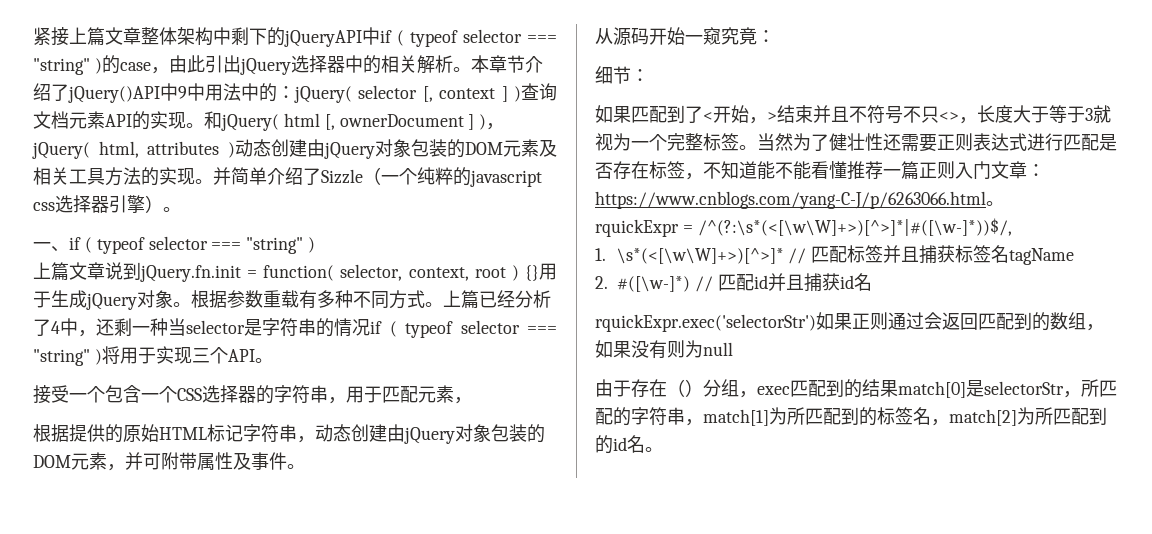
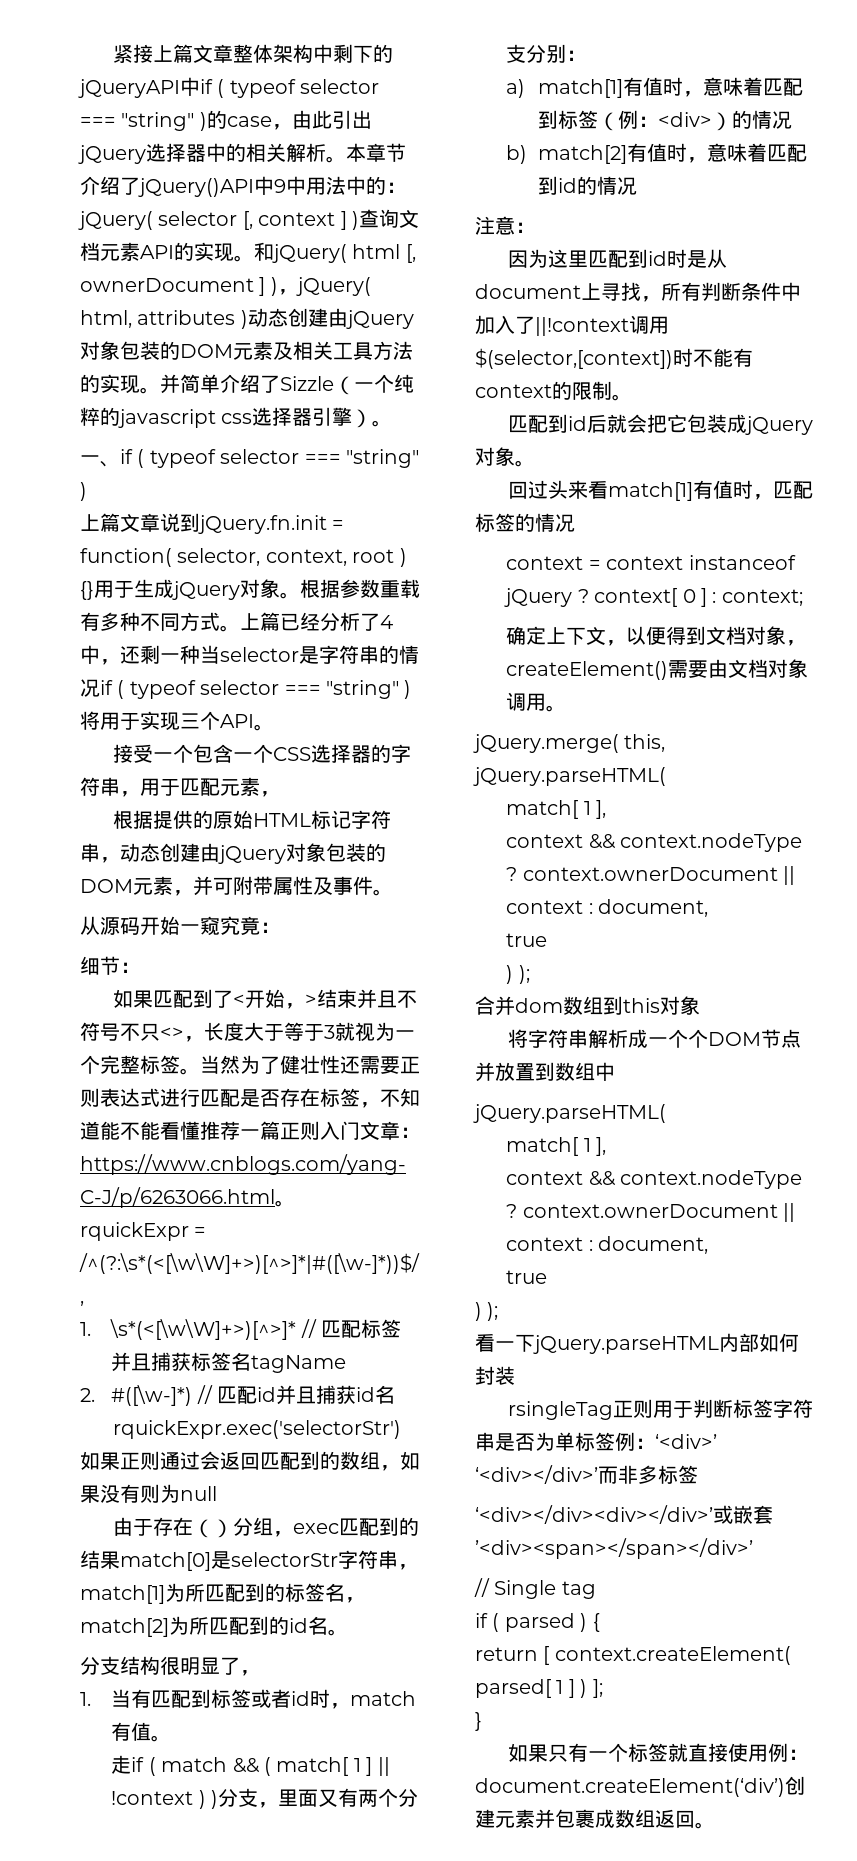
[1063,379,1117,398] [595,407,631,426] ，所匹配的 -> (338, 1559) none
(663, 449) none -> [80,1656,260,1676] [80,1689,417,1709] [111,1722,172,1742] [111,1755,390,1776] [111,1788,419,1809] [506,44,587,63] [506,77,803,98] [537,110,792,131] [506,143,807,164] [537,176,637,195] [475,216,535,235] [508,249,728,268] [475,282,801,302] [475,315,669,336] [475,348,753,369] [475,381,632,401] [508,414,814,435] [475,447,535,467] [508,480,814,501] [475,513,575,532] [506,555,796,570] [504,588,803,607] [506,626,807,646] [506,659,809,680] [506,692,567,712] [473,734,666,753] [473,767,666,786] [506,800,607,819] [506,833,803,852] [506,866,796,885] [506,899,709,917] [506,933,548,947] [506,965,530,984] [475,996,700,1016] [508,1029,802,1048] [475,1062,615,1082] [473,1104,666,1123] [506,1137,607,1156] [506,1170,803,1189] [506,1203,796,1222] [506,1236,709,1254] [506,1270,548,1284] [475,1302,499,1321] [475,1333,799,1354] [475,1366,515,1385] [508,1399,814,1420] [475,1432,717,1451] [475,1465,698,1484] [475,1505,773,1524] [475,1538,753,1559] [474,1578,596,1599] [475,1613,600,1632] [475,1646,791,1665] [475,1679,603,1698] [475,1712,482,1731] [508,1743,809,1762] [475,1776,805,1797] [475,1809,715,1829] // 分支结构很明显了， // 1.当有匹配到标签或者id时，match有值。 // 走if ( match && ( match[ 1 ] || !context ) )分支，里面又有两个分支分别： // a) match[1]有值时，意味着匹配到标签（例：<div>）的情况 // b) match[2]有值时，意味着匹配到id的情况 // 注意： // 因为这里匹配到id时是从document上寻找，所有判断条件中加入了||!context调用$(selector,[context])时不能有context的限制。 // 匹配到id后就会把它包装成jQuery对象。 // 回过头来看match[1]有值时，匹配标签的情况 // context = context instanceof jQuery ? context[ 0 ] : context; // 确定上下文，以便得到文档对象，createElement()需要由文档对象调用。 // jQuery.merge( this, jQuery.parseHTML( // match[ 1 ], // context && context.nodeType ? context.ownerDocument || context : document, // true // ) ); // 合并dom数组到this对象 // 将字符串解析成一个个DOM节点并放置到数组中 // jQuery.parseHTML( // match[ 1 ], // context && context.nodeType ? context.ownerDocument || context : document, // true // ) ); // 看一下jQuery.parseHTML内部如何封装 // rsingleTag正则用于判断标签字符串是否为单标签例：‘<div>’ ‘<div></div>’而非多标签 // ‘<div></div><div></div>’或嵌套’<div><span></span></div>’ // // Single tag // if ( parsed ) { // return [ context.createElement( parsed[ 1 ] ) ]; // } // 如果只有一个标签就直接使用例：document.createElement(‘div’)创建元素并包裹成数组返回。

